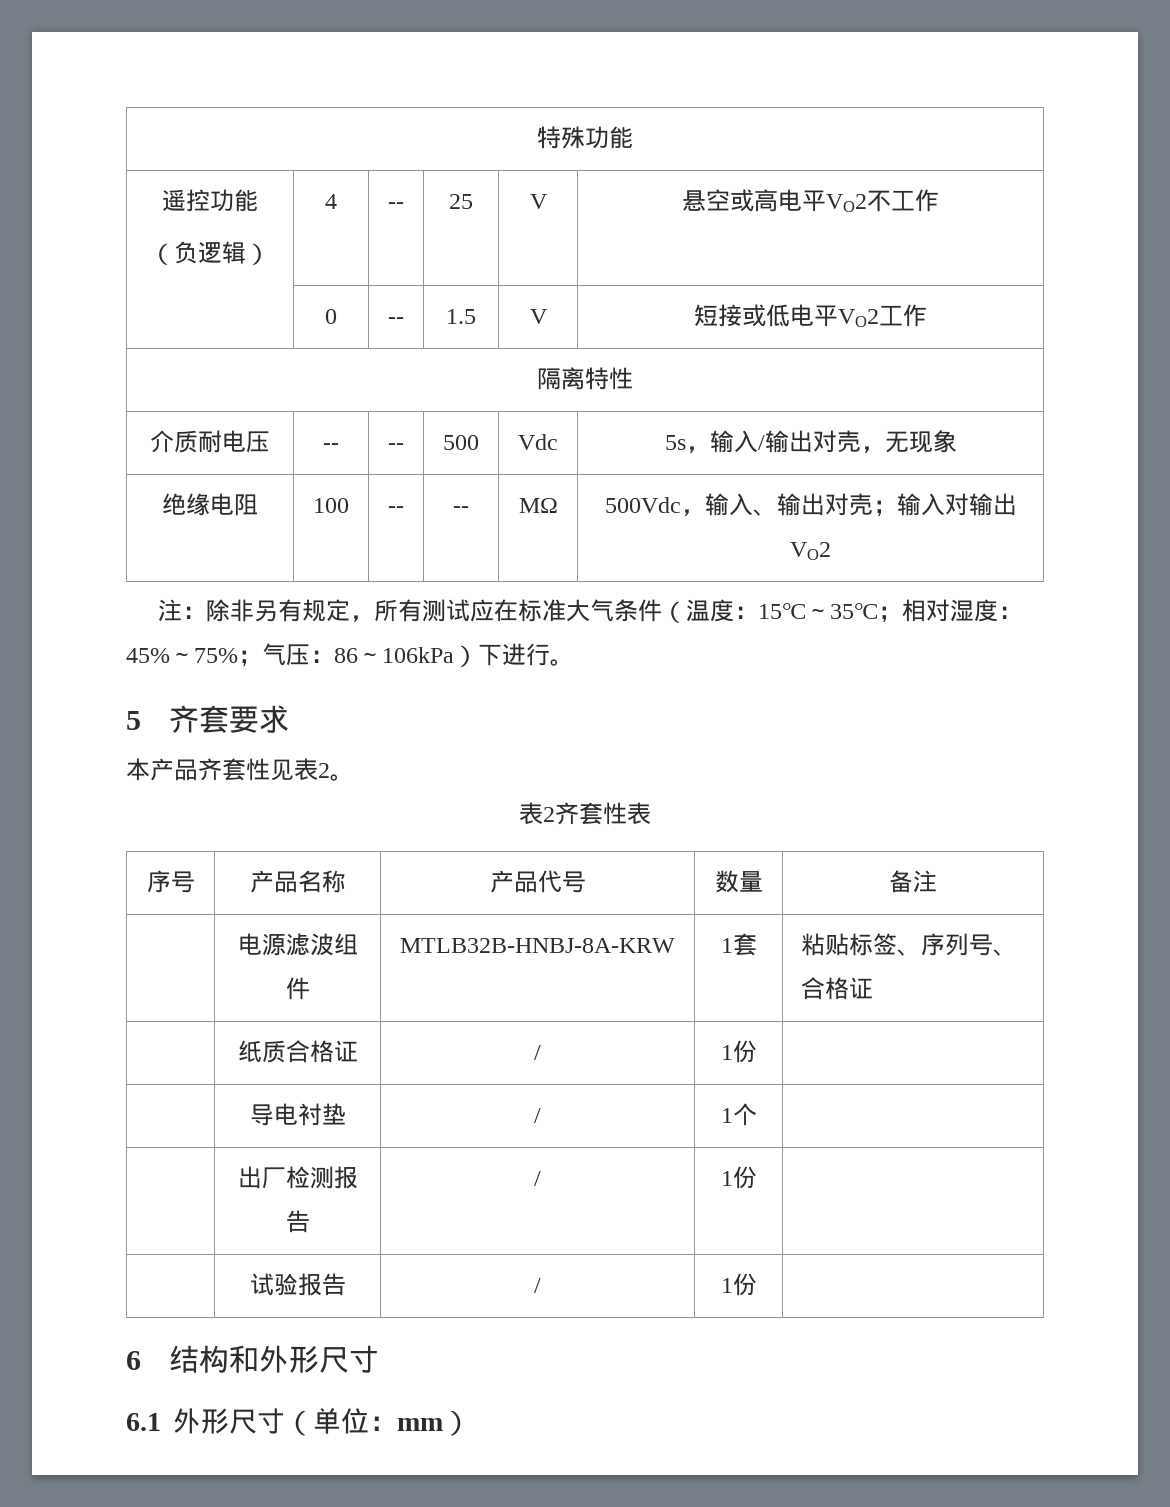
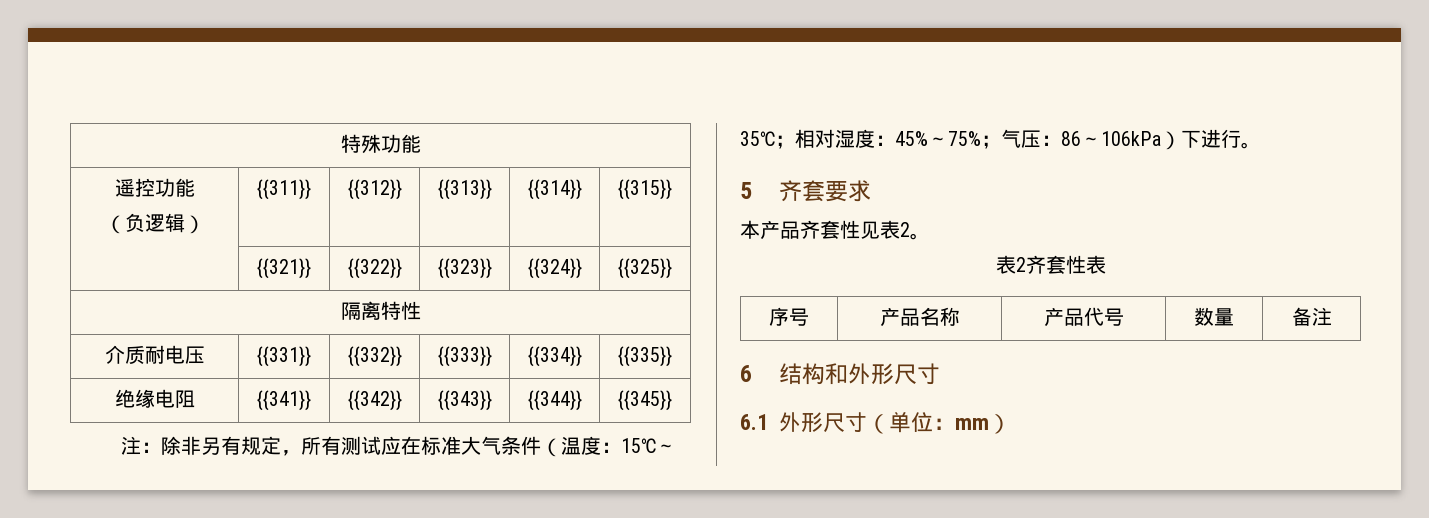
[325,194,337,209] [388,202,404,209] [449,194,473,209] [529,194,548,209] [682,189,939,212] [325,309,337,324] [388,317,404,324] [446,309,476,324] [529,309,548,324] [694,304,927,327] 4 | -- | 25 | V | 悬空或高电平VO2不工作 // | 0 | -- | 1.5 | V | 短接或低电平VO2工作 -> [257,179,311,200] [347,179,402,200] [437,179,492,200] [527,179,582,200] [618,179,672,200] [257,258,311,279] [347,258,402,279] [437,258,492,279] [527,258,582,279] [618,258,672,279] {{311}} | {{312}} | {{313}} | {{314}} | {{315}} // | {{321}} | {{322}} | {{323}} | {{324}} | {{325}}
[323,443,339,450] [388,443,404,450] [443,435,479,450] [518,434,558,450] [664,430,957,453] [162,493,258,516] [313,498,349,513] [388,506,404,513] [453,506,469,513] [518,498,558,513] [604,493,1017,517] [790,542,831,560] -- | -- | 500 | Vdc | 5s，输入/输出对壳，无现象 // 绝缘电阻 | 100 | -- | -- | MΩ | 500Vdc，输入、输出对壳；输入对输出VO2 -> [257,346,311,367] [347,346,402,367] [437,346,492,367] [527,346,582,367] [618,346,672,367] [114,389,195,408] [257,390,311,411] [347,390,402,411] [437,390,492,411] [527,390,582,411] [618,390,672,411] {{331}} | {{332}} | {{333}} | {{334}} | {{335}} // 绝缘电阻 | {{341}} | {{342}} | {{343}} | {{344}} | {{345}}
[237,933,358,956] [285,977,310,1000] [400,938,675,953] [720,933,757,956] [800,933,1017,956] [800,977,873,1000] [237,1040,358,1063] [534,1045,541,1060] [720,1040,757,1063] [249,1103,346,1126] [534,1108,541,1123] [720,1103,757,1126] [237,1166,358,1189] [285,1210,310,1233] [534,1171,541,1186] [720,1166,757,1189] [249,1273,346,1296] [534,1278,541,1293] [720,1273,757,1296] // | 电源滤波组件 | MTLB32B-HNBJ-8A-KRW | 1套 | 粘贴标签、序列号、合格证 // | 纸质合格证 | / | 1份 | // | 导电衬垫 | / | 1个 | // | 出厂检测报告 | / | 1份 | // | 试验报告 | / | 1份 | -> (1332, 316) none

